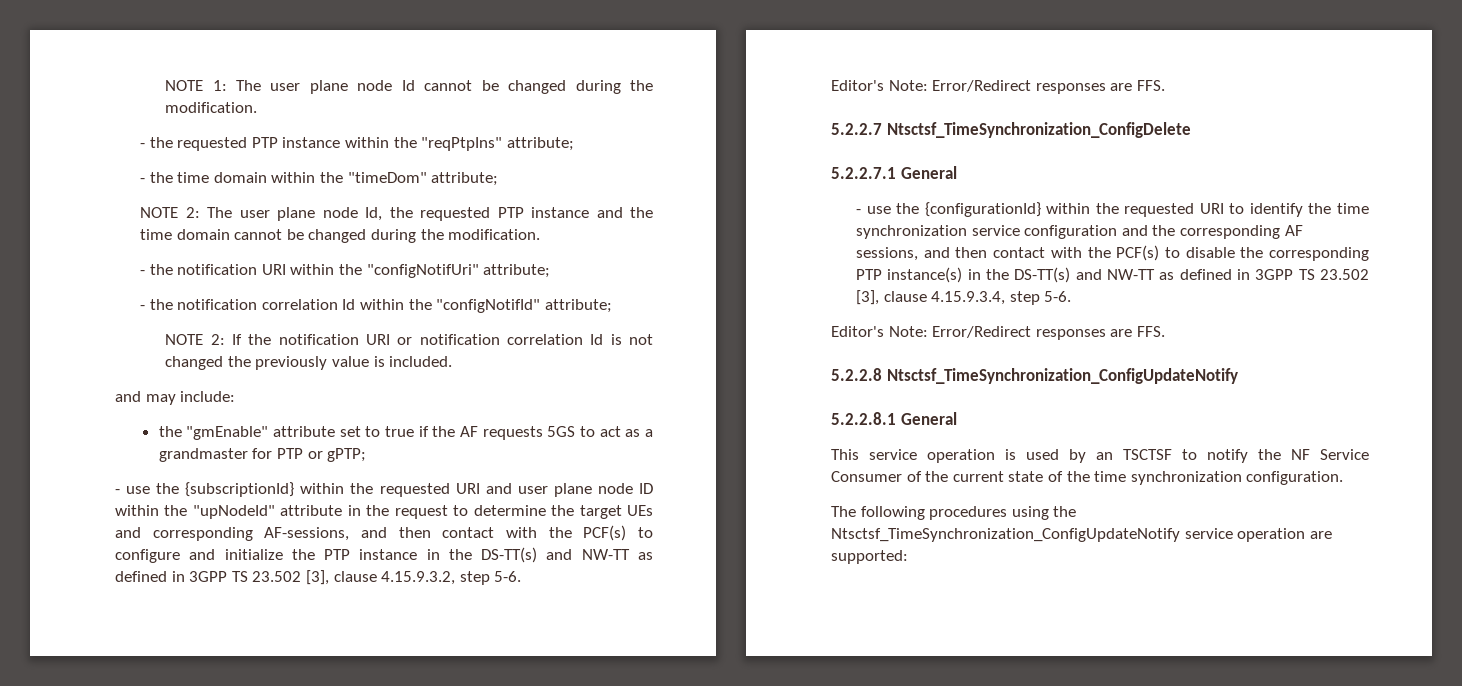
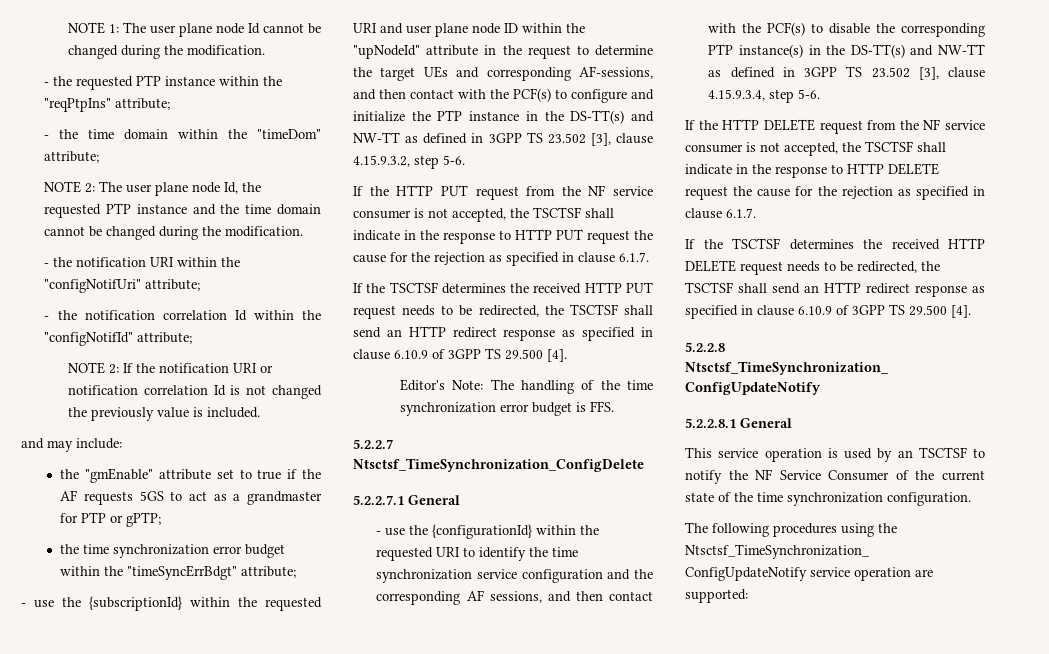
(367, 455) none -> [60,544,286,558] [60,565,297,580] // the time synchronization error budget within the "timeSyncErrBdgt" attribute;
[831,80,1133,94] Editor's Note: Error/Redirect responses are -> [353,185,653,200] [353,207,614,222] [353,229,653,244] [353,252,649,266] [353,282,653,294] [353,304,653,319] [353,326,653,341] [353,348,567,362] [399,379,653,394] [399,402,586,416] If the HTTP PUT request from the NF service consumer is not accepted, the TSCTSF shall indicate in the response to HTTP PUT request the cause for the rejection as specified in clause 6.1.7. // If the TSCTSF determines the received HTTP PUT request needs to be redirected, the TSCTSF shall send an HTTP redirect response as specified in clause 6.10.9 of 3GPP TS 29.500 [4]. // Editor's Note: The handling of the time synchronization error budget is
[831,326,1165,340] Editor's Note: Error/Redirect responses are FFS. -> [685,119,985,134] [685,141,946,156] [685,163,939,178] [685,186,985,200] [685,208,756,219] [685,238,985,250] [685,260,940,275] [685,282,985,297] [685,304,971,319] If the HTTP DELETE request from the NF service consumer is not accepted, the TSCTSF shall indicate in the response to HTTP DELETE request the cause for the rejection as specified in clause 6.1.7. // If the TSCTSF determines the received HTTP DELETE request needs to be redirected, the TSCTSF shall send an HTTP redirect response as specified in clause 6.10.9 of 3GPP TS 29.500 [4].

